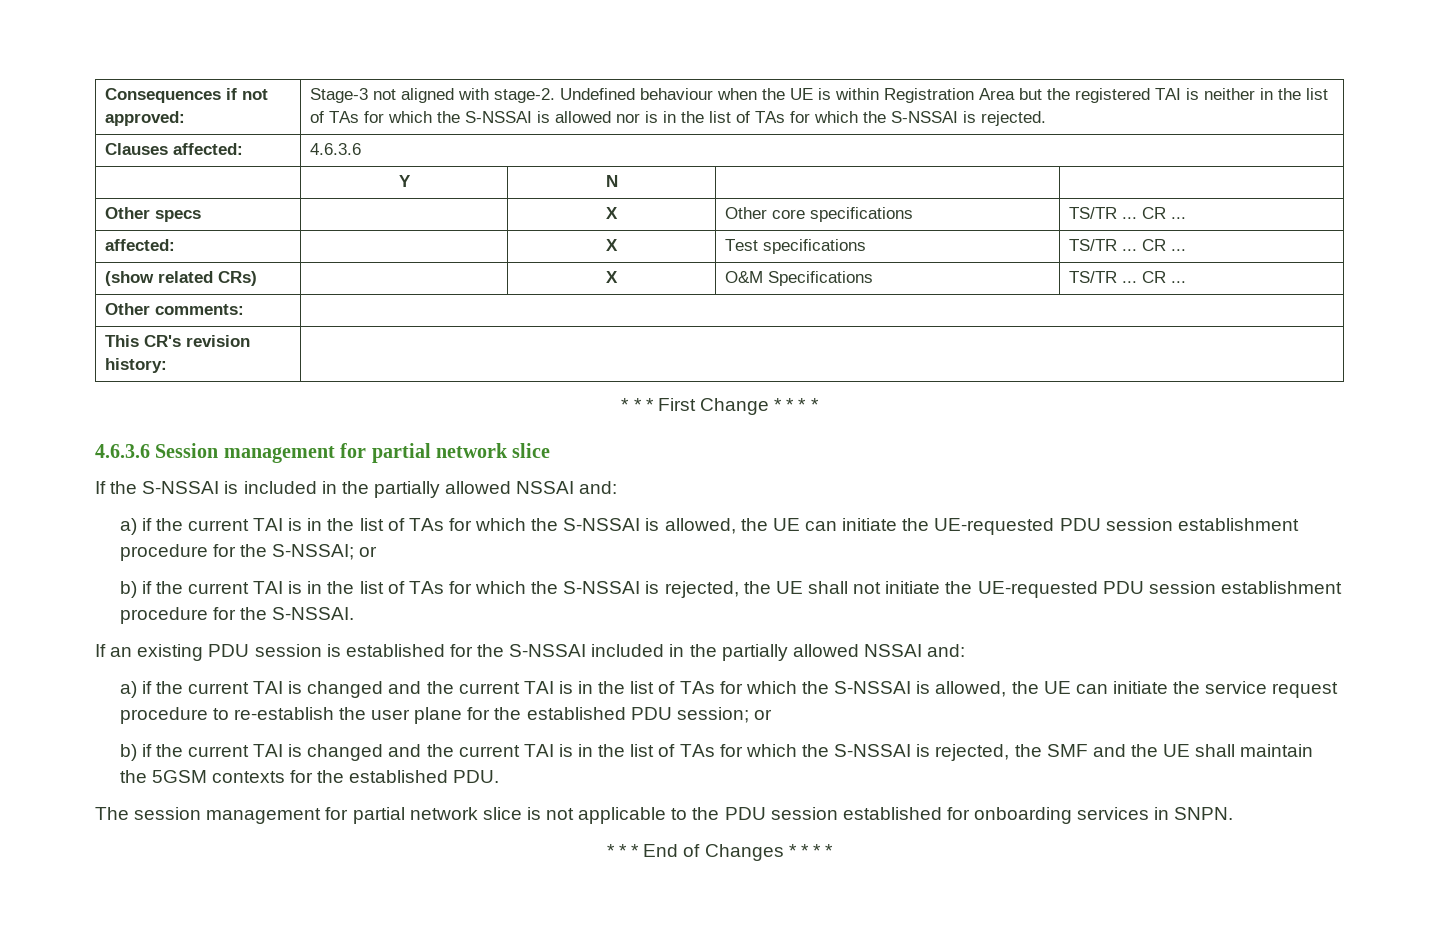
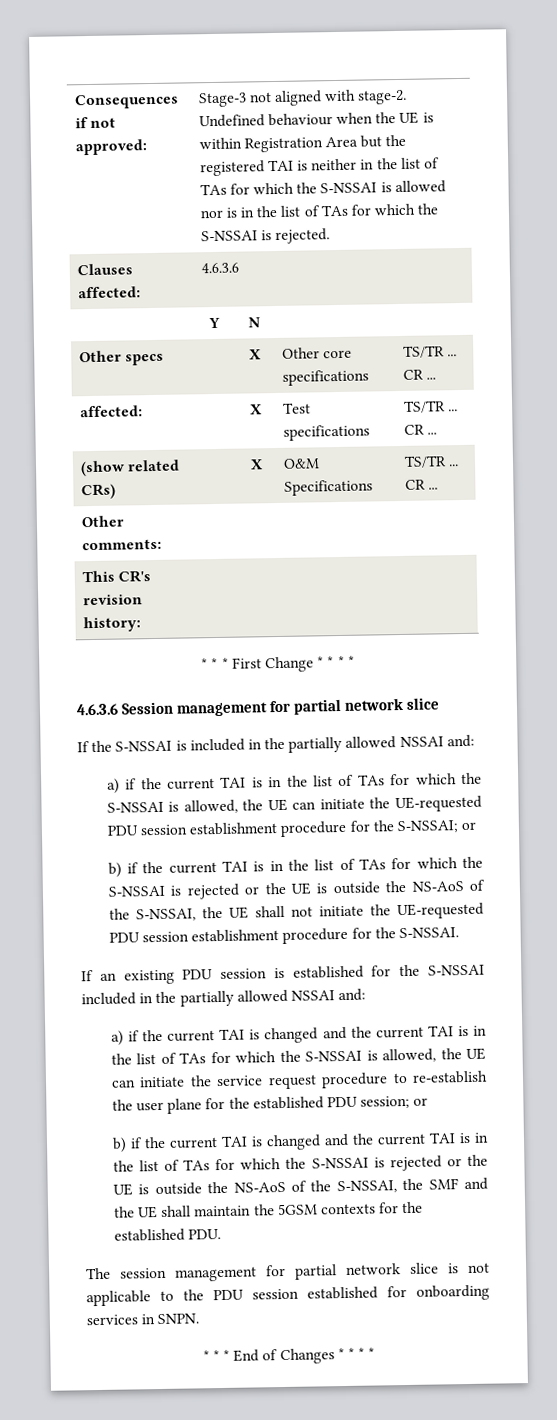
[664,581,739,598] rejected, -> [186,879,485,900] [108,908,196,922] rejected or the UE is outside the NS-AoS of the S-NSSAI,
[935,744,1010,761] rejected, -> [389,1154,489,1172] [112,1180,397,1196] rejected or the UE is outside the NS-AoS of the S-NSSAI,

